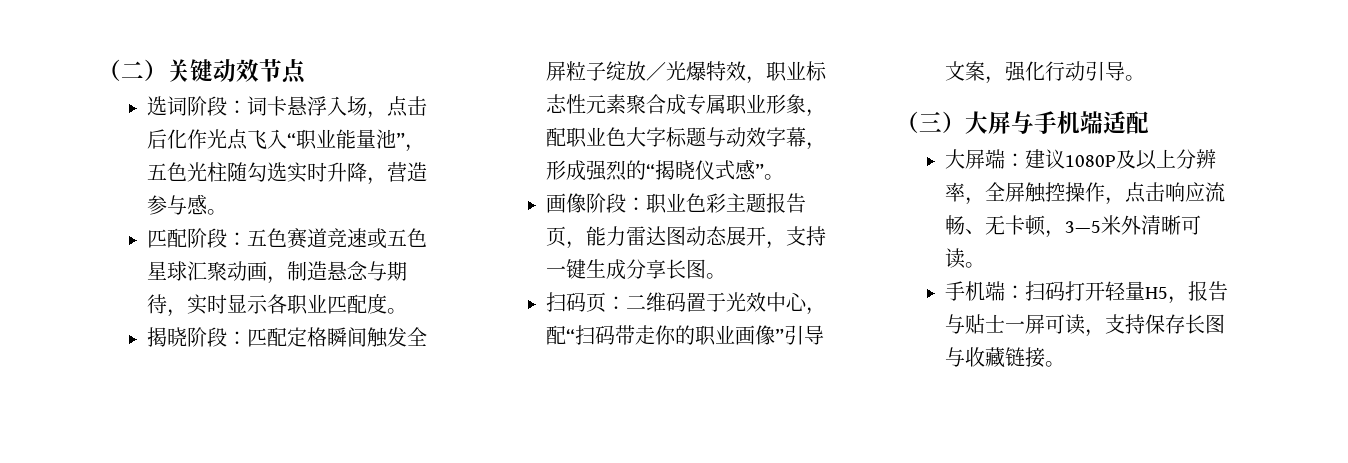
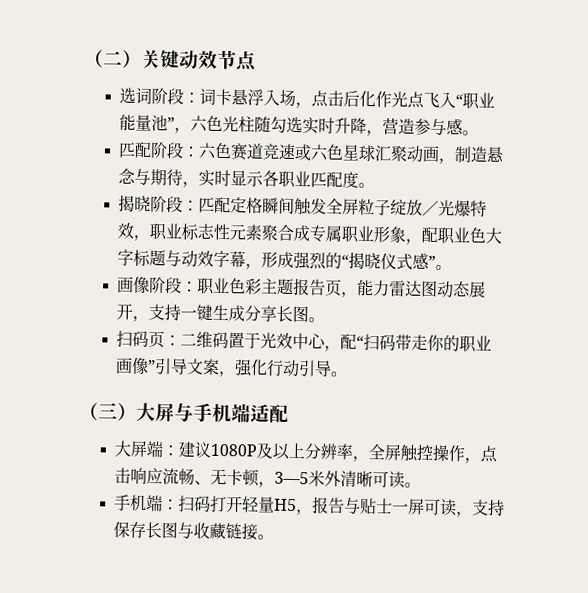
[147,163,168,180] 五 -> [189,115,208,132] 六
[247,229,268,246] 五 -> [197,142,217,159] 六
[387,229,408,246] 五 -> [309,144,329,161] 六

